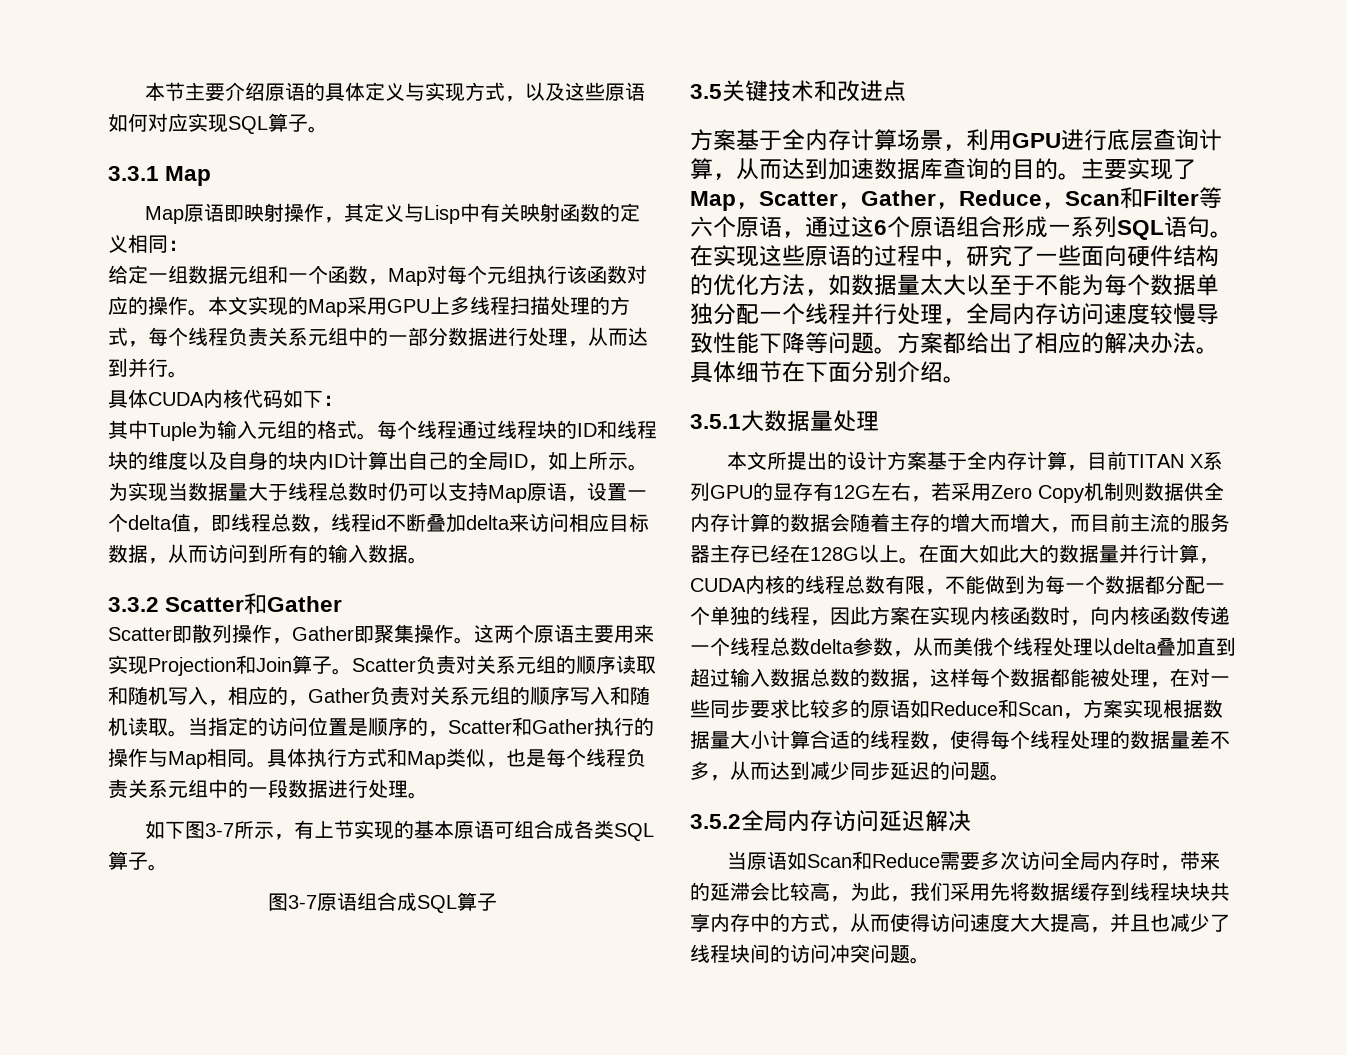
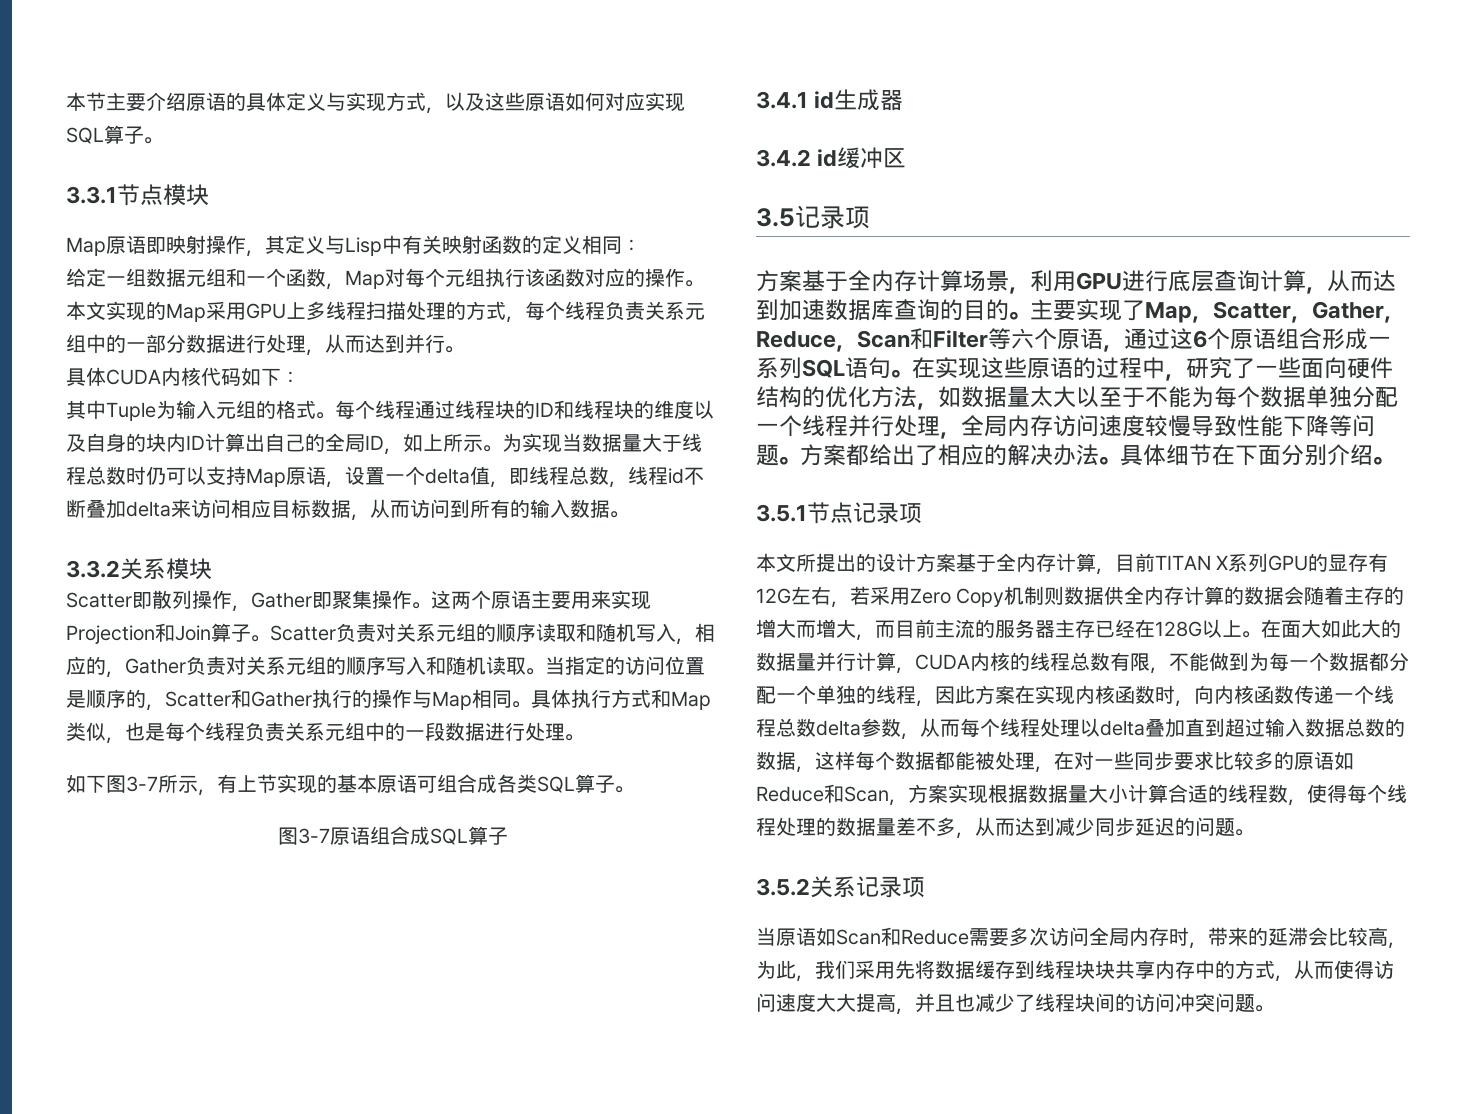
[165,166,212,186] Map -> [117,184,209,206] 节点模块
[165,593,343,615] Scatter和Gather -> [120,558,212,580] 关系模块
[690,80,906,102] 3.5关键技术和改进点 -> [756,89,904,111] [756,147,907,169] [756,205,870,229] 3.4.1 id生成器 // 3.4.2 id缓冲区 // 3.5记录项
[741,410,879,432] 大数据量处理 -> [807,502,922,524] 节点记录项
[953,637,993,656] 美俄 -> [960,718,980,737] 每
[741,810,971,832] 全局内存访问延迟解决 -> [810,876,925,898] 关系记录项

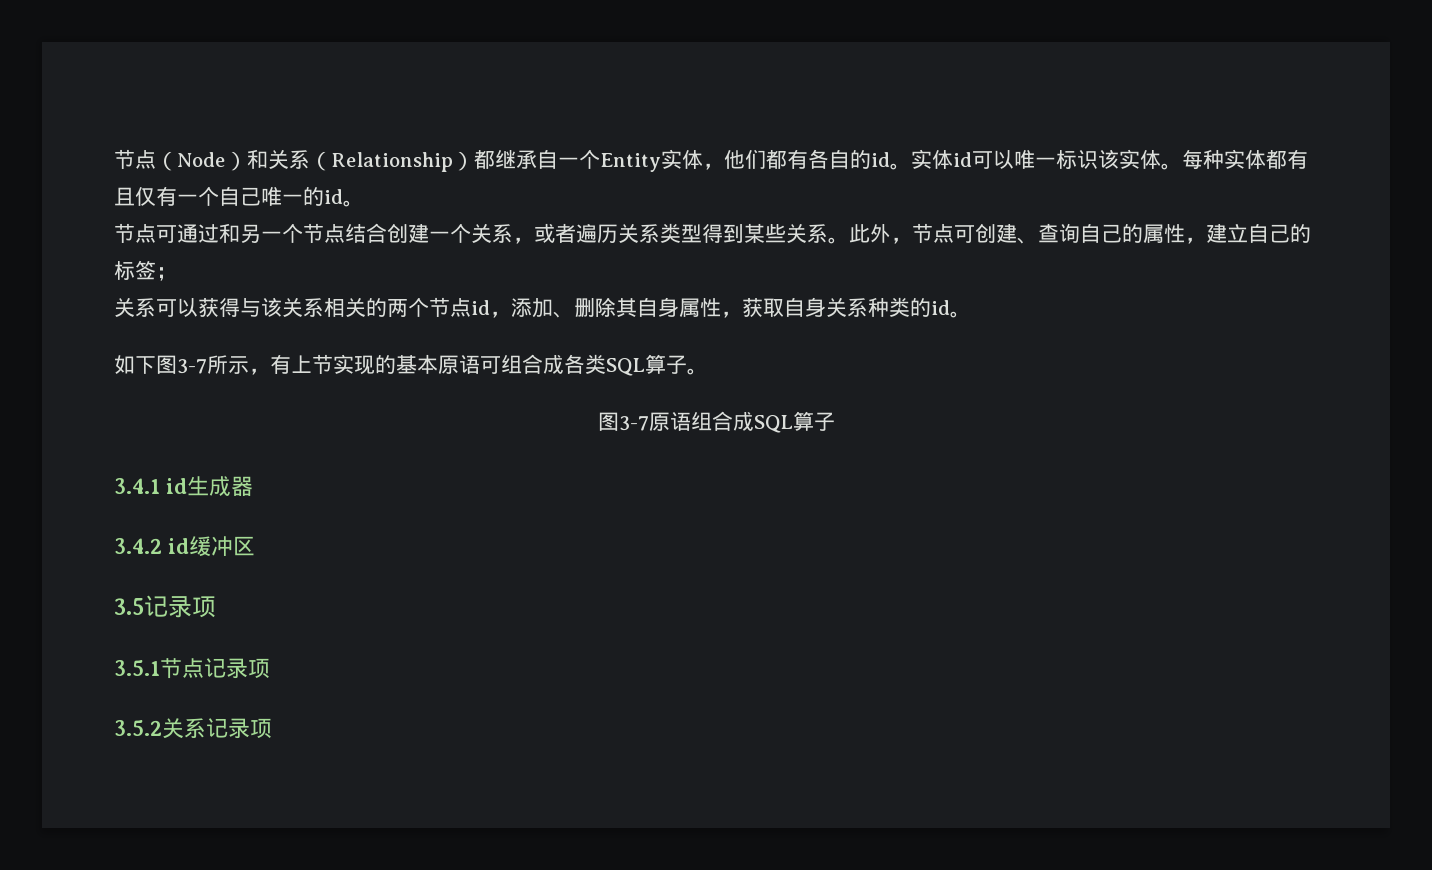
[66,92,685,114] [66,125,163,144] [66,184,209,206] [66,235,641,257] [66,268,704,290] [66,301,705,323] [66,334,464,356] [66,367,300,386] [66,400,714,421] [66,433,702,455] [66,466,704,488] [66,499,629,521] [66,558,212,580] [66,590,651,612] [66,623,715,645] [66,656,705,678] [66,689,711,711] [66,722,565,744] 本节主要介绍原语的具体定义与实现方式，以及这些原语如何对应实现SQL算子。 // 3.3.1节点模块 // Map原语即映射操作，其定义与Lisp中有关映射函数的定义相同： // 给定一组数据元组和一个函数，Map对每个元组执行该函数对应的操作。本文实现的Map采用GPU上多线程扫描处理的方式，每个线程负责关系元组中的一部分数据进行处理，从而达到并行。 // 具体CUDA内核代码如下： // 其中Tuple为输入元组的格式。每个线程通过线程块的ID和线程块的维度以及自身的块内ID计算出自己的全局ID，如上所示。为实现当数据量大于线程总数时仍可以支持Map原语，设置一个delta值，即线程总数，线程id不断叠加delta来访问相应目标数据，从而访问到所有的输入数据。 // 3.3.2关系模块 // Scatter即散列操作，Gather即聚集操作。这两个原语主要用来实现Projection和Join算子。Scatter负责对关系元组的顺序读取和随机写入，相应的，Gather负责对关系元组的顺序写入和随机读取。当指定的访问位置是顺序的，Scatter和Gather执行的操作与Map相同。具体执行方式和Map类似，也是每个线程负责关系元组中的一段数据进行处理 -> [114,149,1308,172] [114,186,364,207] [114,223,1311,244] [114,260,177,281] [114,297,950,318] 节点（Node）和关系（Relationship）都继承自一个Entity实体，他们都有各自的id。实体id可以唯一标识该实体。每种实体都有且仅有一个自己唯一的id。 // 节点可通过和另一个节点结合创建一个关系，或者遍历关系类型得到某些关系。此外，节点可创建、查询自己的属性，建立自己的标签； // 关系可以获得与该关系相关的两个节点id，添加、删除其自身属性，获取自身关系种类的id
[756,270,1396,294] [756,299,1405,323] [756,328,1391,352] [756,357,1393,381] [756,386,1398,410] [756,415,1375,439] [756,444,1394,466] [756,502,922,524] [756,553,1389,575] [756,586,1405,608] [756,619,1401,641] [756,652,1409,674] [756,685,1394,707] [756,718,1405,740] [756,751,1354,773] [756,784,1407,806] [756,817,1254,839] [756,876,925,898] [756,927,1407,949] [756,960,1394,982] [756,993,1274,1015] 方案基于全内存计算场景，利用GPU进行底层查询计算，从而达到加速数据库查询的目的。主要实现了Map，Scatter，Gather，Reduce，Scan和Filter等六个原语，通过这6个原语组合形成一系列SQL语句。在实现这些原语的过程中，研究了一些面向硬件结构的优化方法，如数据量太大以至于不能为每个数据单独分配一个线程并行处理，全局内存访问速度较慢导致性能下降等问题。方案都给出了相应的解决办法。具体细节在下面分别介绍。 // 3.5.1节点记录项 // 本文所提出的设计方案基于全内存计算，目前TITAN X系列GPU的显存有12G左右，若采用Zero Copy机制则数据供全内存计算的数据会随着主存的增大而增大，而目前主流的服务器主存已经在128G以上。在面大如此大的数据量并行计算，CUDA内核的线程总数有限，不能做到为每一个数据都分配一个单独的线程，因此方案在实现内核函数时，向内核函数传递一个线程总数delta参数，从而每个线程处理以delta叠加直到超过输入数据总数的数据，这样每个数据都能被处理，在对一些同步要求比较多的原语如Reduce和Scan，方案实现根据数据量大小计算合适的线程数，使得每个线程处理的数据量差不多，从而达到减少同步延迟的问题。 // 3.5.2关系记录项 // 当原语如Scan和Reduce需要多次访问全局内存时，带来的延滞会比较高，为此，我们采用先将数据缓存到线程块块共享内存中的方式，从而使得访问速度大大提高，并且也减少了线程块间的访问冲突问题。 -> [114,658,270,679] [114,718,272,739] 3.5.1节点记录项 // 3.5.2关系记录项

